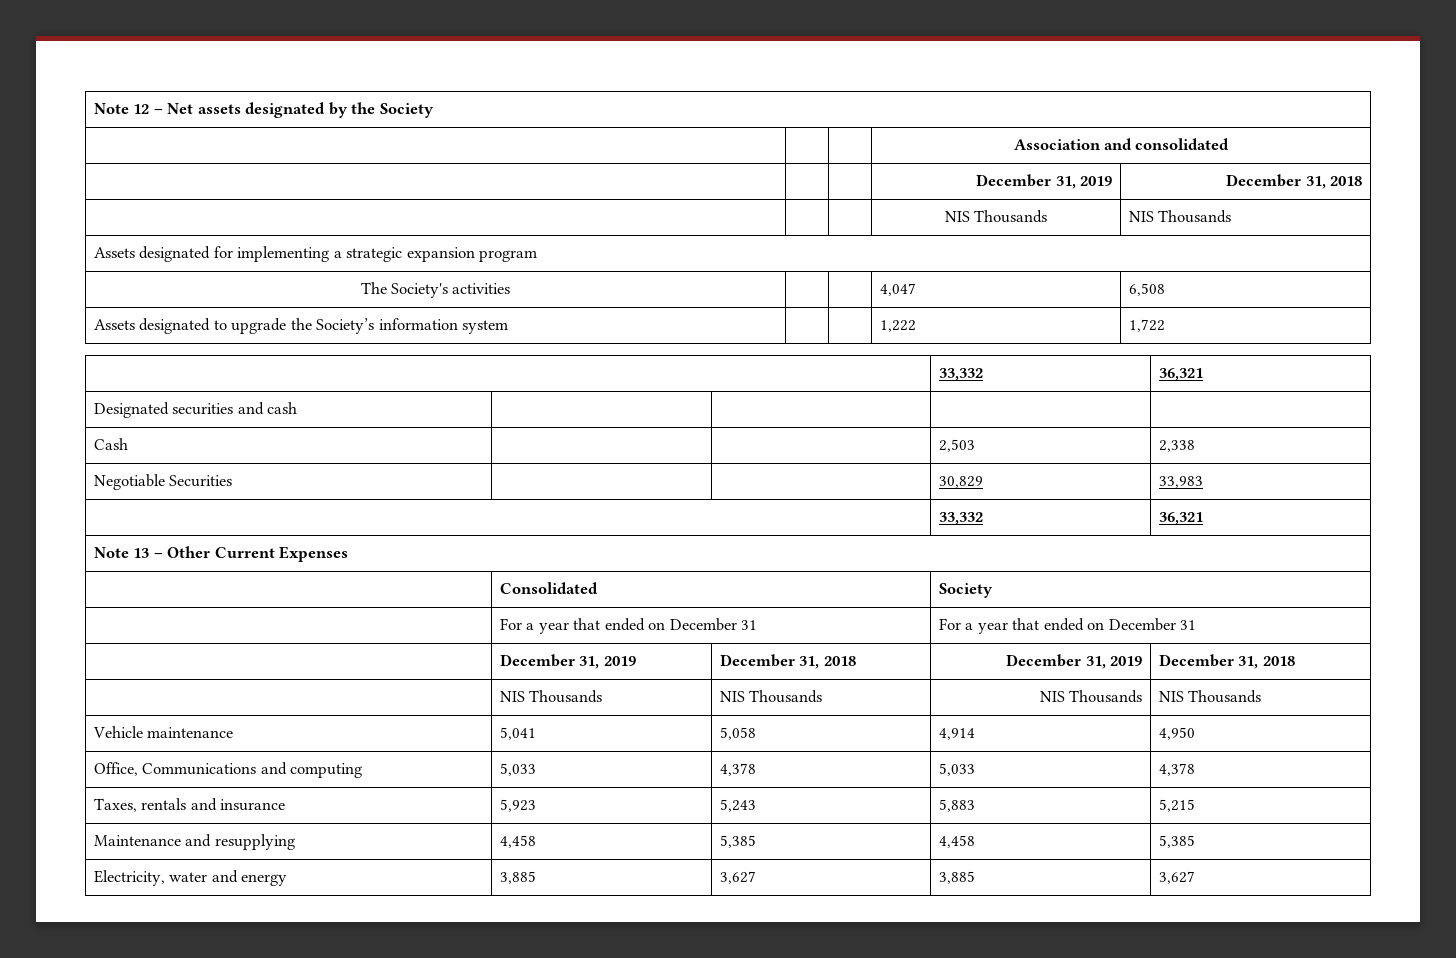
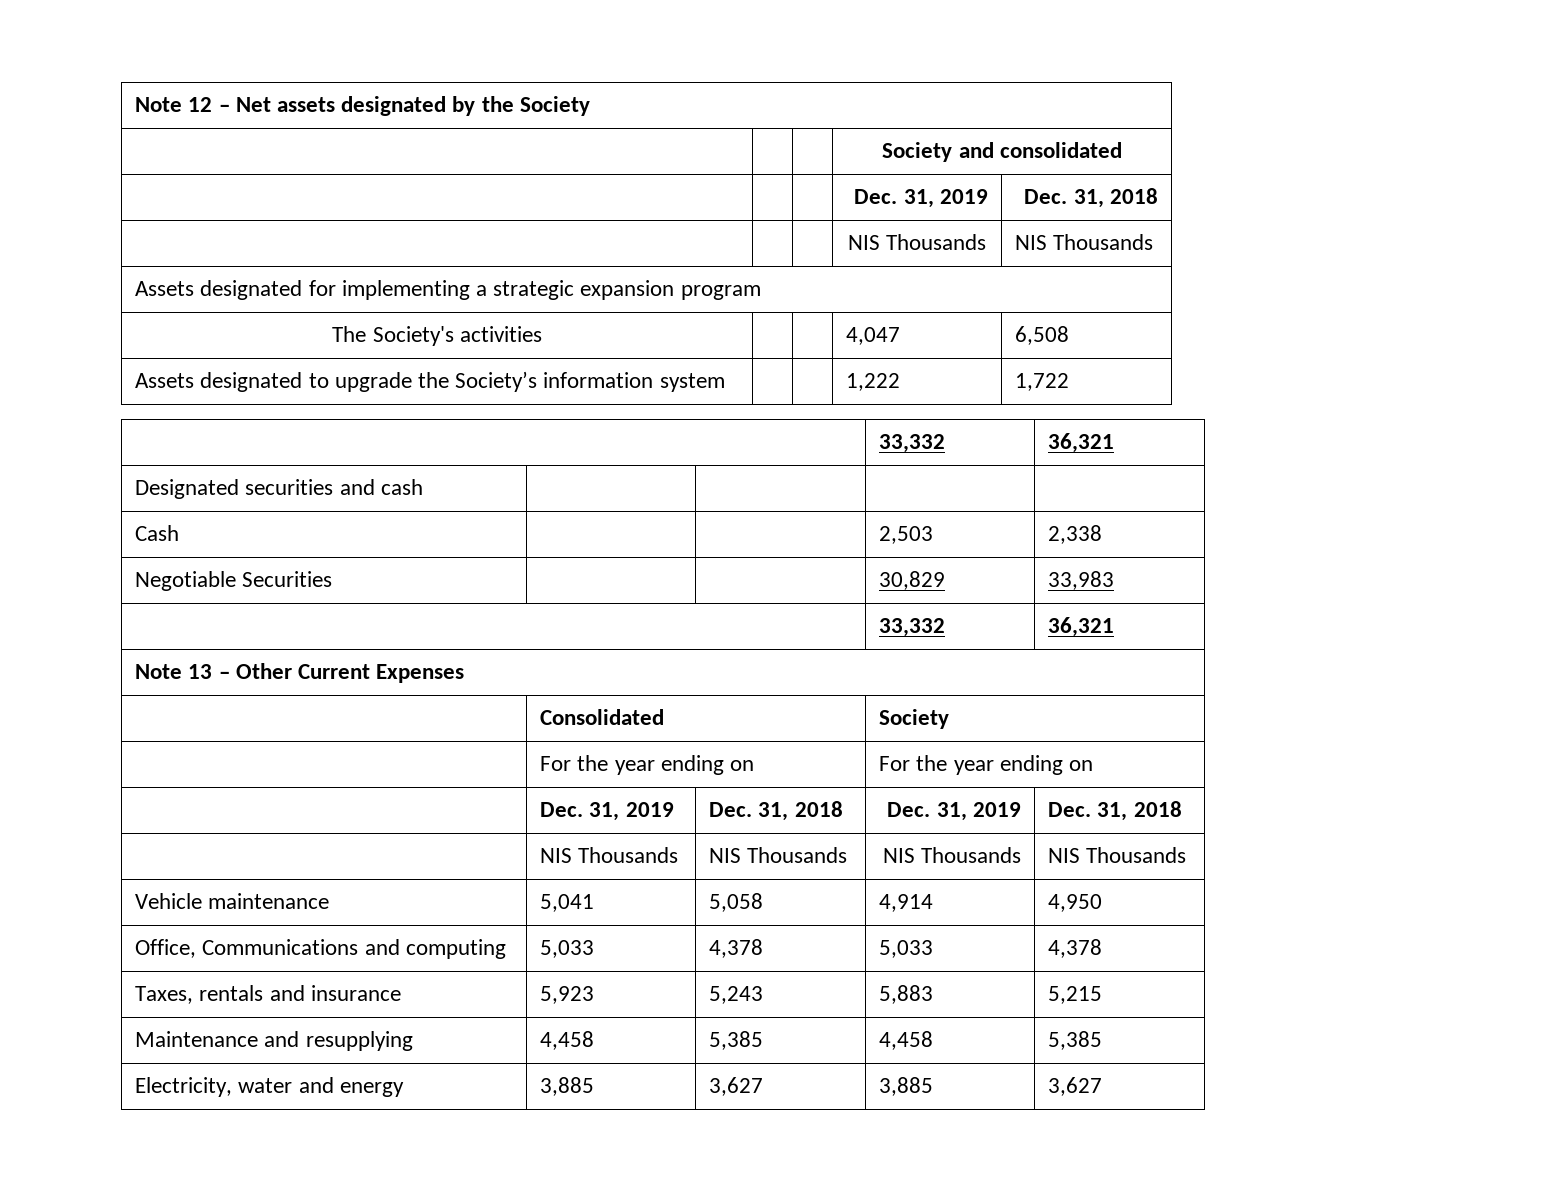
[1013,139,1101,150] Association -> [882,142,953,162] Society
[976,174,1113,189] [1226,174,1302,187] December 31, 2019 | December -> [854,189,988,208] [1024,189,1068,204] Dec. 31, 2019 | Dec.
[526,618,758,634] [938,618,1197,634] [499,654,636,669] [719,654,795,667] a year that ended on December 31 | For a year that ended on December 31 // | December 31, 2019 | December -> [577,755,755,775] [879,755,1094,775] [540,802,674,821] [709,802,753,817] the year ending on | For the year ending on // | Dec. 31, 2019 | Dec.
[1006,654,1143,669] [1158,654,1234,667] December 31, 2019 | December -> [887,802,1021,821] [1048,802,1092,817] Dec. 31, 2019 | Dec.

